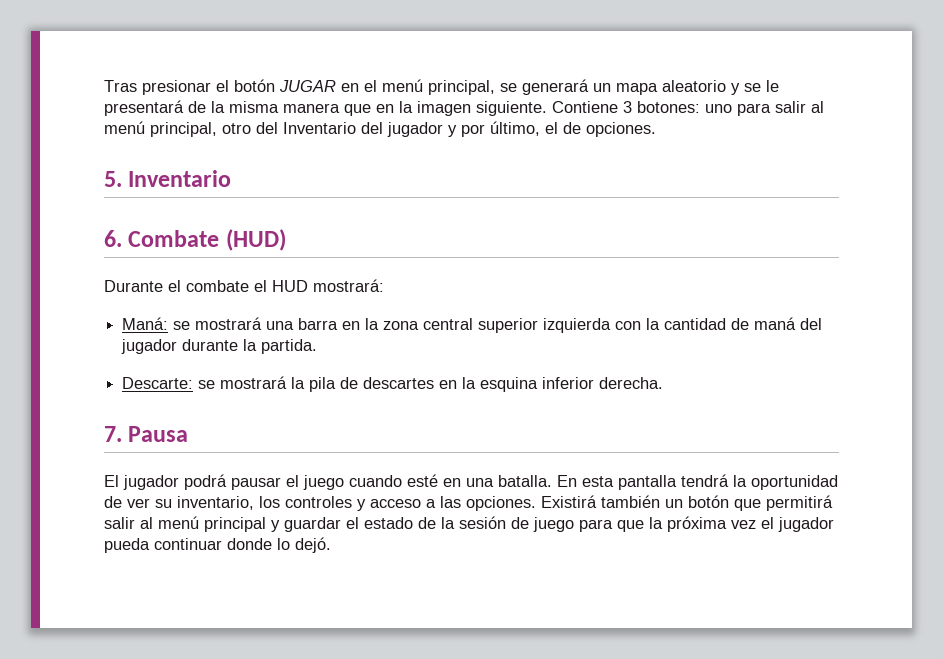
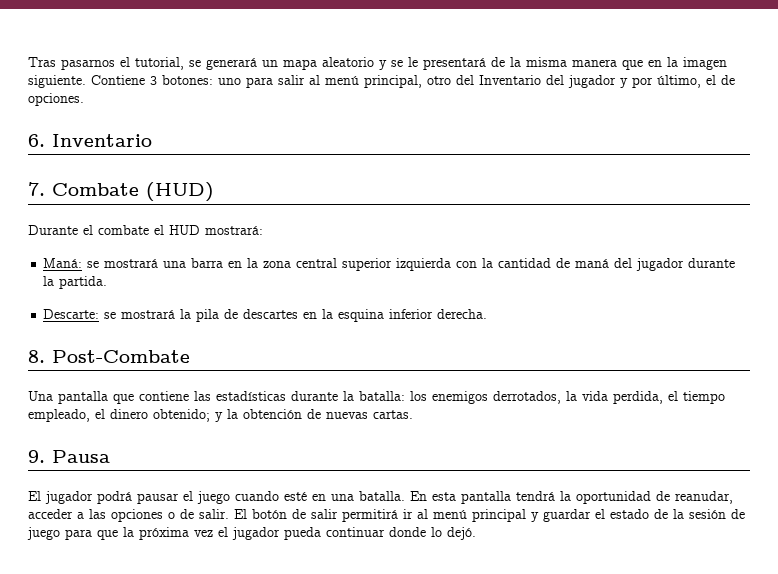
[142,79,495,95] presionar el botón JUGAR en el menú principal, -> [61,57,184,70] pasarnos el tutorial,
[104,171,122,187] 5. -> [28,134,45,147] 6.
[104,230,122,247] 6. -> [28,182,45,196] 7.
[104,426,122,442] 7. -> [28,350,190,363] [28,391,725,404] [28,409,413,422] [28,450,45,463] 8. Post-Combate // Una pantalla que contiene las estadísticas durante la batalla: los enemigos derrotados, la vida perdida, el tiempo empleado, el dinero obtenido; y la obtención de nuevas cartas. // 9.
[127,495,833,511] [104,517,135,529] ver su inventario, los controles y acceso a las opciones. Existirá también un botón que permitirá salir -> [675,491,733,504] [28,509,413,522] reanudar, acceder a las opciones o de salir. El botón de salir permitirá ir

